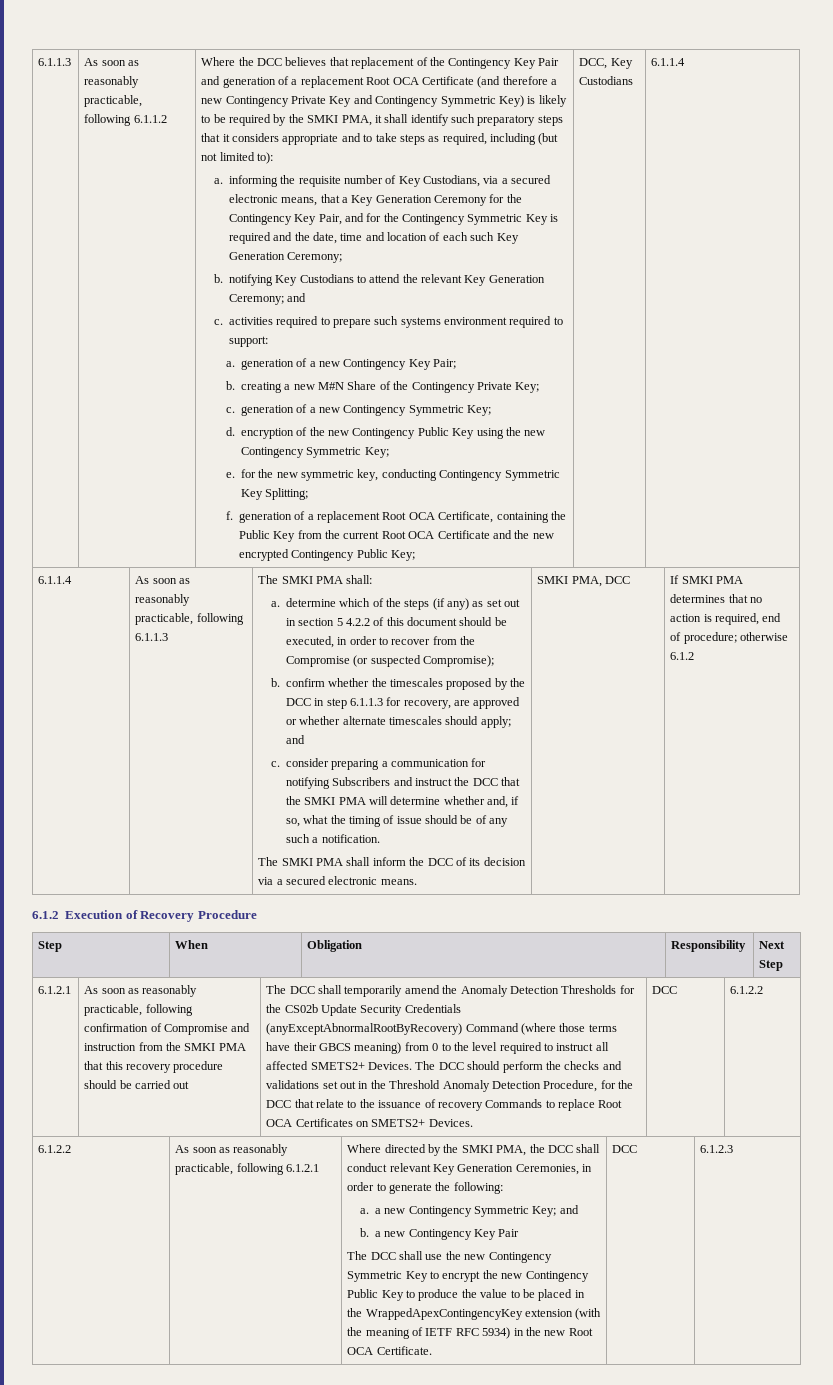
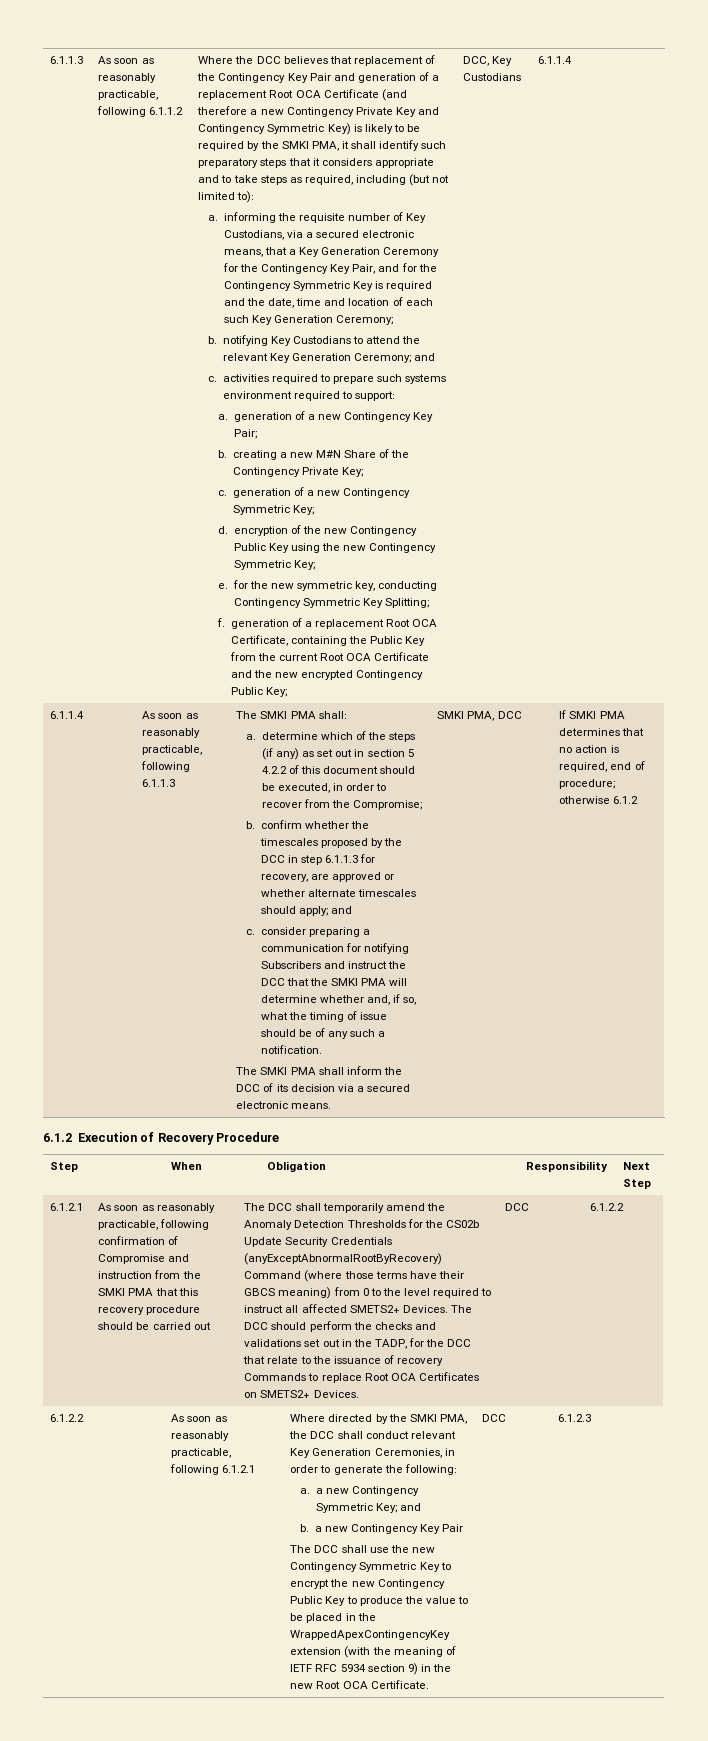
[285,655,494,667] Compromise (or suspected Compromise); -> [353,800,423,810] Compromise;
[389,1080,598,1092] Threshold Anomaly Detection Procedure, -> [374,1339,407,1349] TADP,
[482,1327,511,1339] 5934) -> [340,1663,418,1675] 5934 section 9)

